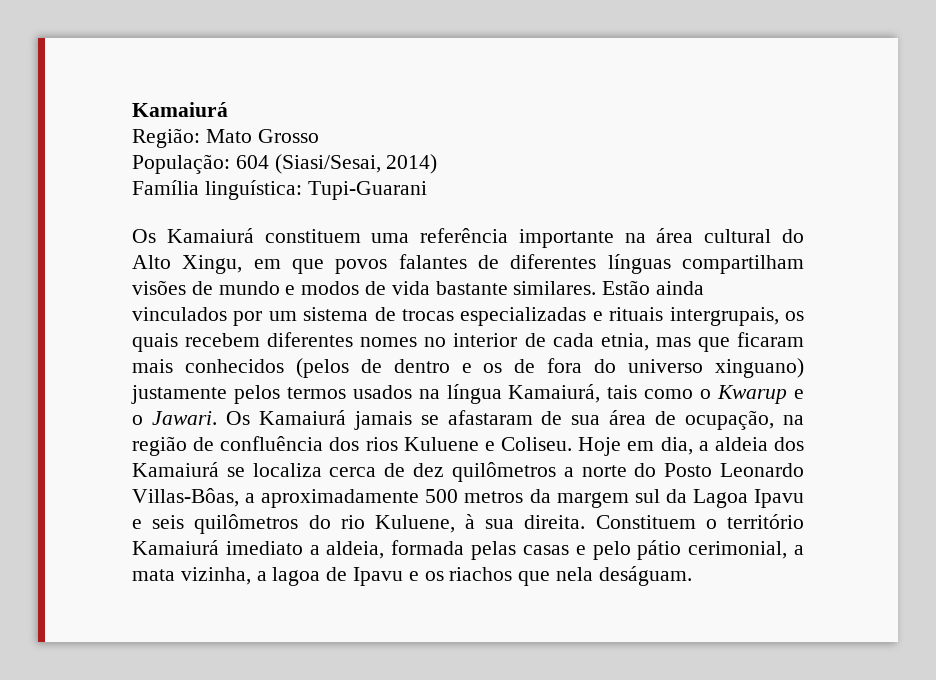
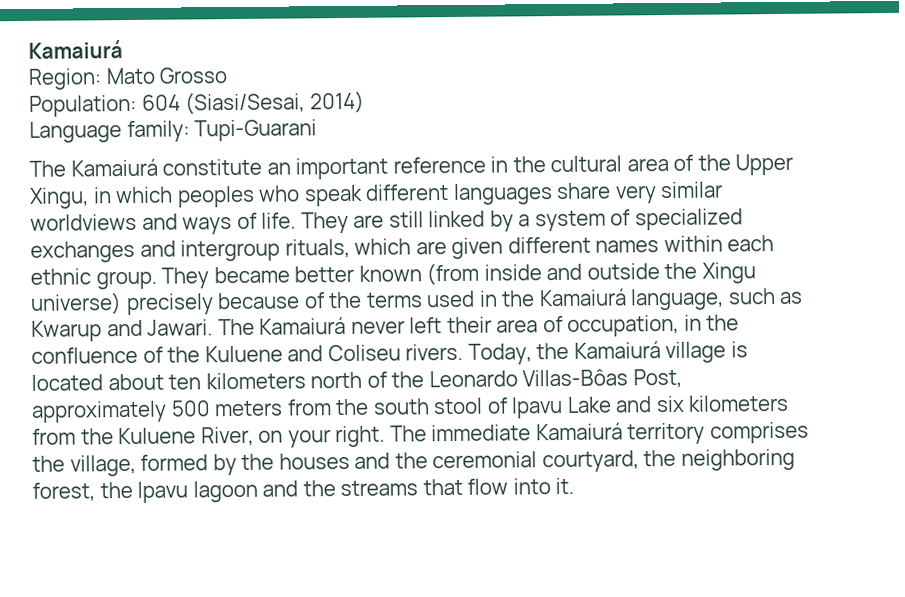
[132,128,200,148] Região: -> [28,68,102,90] Region:
[132,154,230,174] População: -> [29,94,137,117] Population:
[132,180,302,200] Família linguística: -> [29,120,190,143] Language family:
[132,228,805,248] [132,254,804,274] [132,280,705,295] [132,307,804,326] [132,332,804,352] [132,358,805,378] [131,384,804,404] [132,410,804,430] [132,436,804,456] [132,462,804,482] [132,488,804,508] [132,514,804,534] [132,540,804,560] [132,566,692,586] Os Kamaiurá constituem uma referência importante na área cultural do Alto Xingu, em que povos falantes de diferentes línguas compartilham visões de mundo e modos de vida bastante similares. Estão ainda vinculados por um sistema de trocas especializadas e rituais intergrupais, os quais recebem diferentes nomes no interior de cada etnia, mas que ficaram mais conhecidos (pelos de dentro e os de fora do universo xinguano) justamente pelos termos usados na língua Kamaiurá, tais como o Kwarup e o Jawari. Os Kamaiurá jamais se afastaram de sua área de ocupação, na região de confluência dos rios Kuluene e Coliseu. Hoje em dia, a aldeia dos Kamaiurá se localiza cerca de dez quilômetros a norte do Posto Leonardo Villas-Bôas, a aproximadamente 500 metros da margem sul da Lagoa Ipavu e seis quilômetros do rio Kuluene, à sua direita. Constituem o território Kamaiurá imediato a aldeia, formada pelas casas e pelo pátio cerimonial, a mata vizinha, a lagoa de Ipavu e os riachos que nela deságuam. -> [29,153,794,180] [29,181,724,209] [30,208,743,235] [30,235,775,263] [30,262,756,290] [30,288,804,316] [31,314,740,342] [31,341,748,365] [31,368,682,391] [31,394,790,423] [32,421,809,448] [32,448,795,477] [32,477,575,503] The Kamaiurá constitute an important reference in the cultural area of the Upper Xingu, in which peoples who speak different languages share very similar worldviews and ways of life. They are still linked by a system of specialized exchanges and intergroup rituals, which are given different names within each ethnic group. They became better known (from inside and outside the Xingu universe) precisely because of the terms used in the Kamaiurá language, such as Kwarup and Jawari. The Kamaiurá never left their area of occupation, in the confluence of the Kuluene and Coliseu rivers. Today, the Kamaiurá village is located about ten kilometers north of the Leonardo Villas-Bôas Post, approximately 500 meters from the south stool of Ipavu Lake and six kilometers from the Kuluene River, on your right. The immediate Kamaiurá territory comprises the village, formed by the houses and the ceremonial courtyard, the neighboring forest, the Ipavu lagoon and the streams that flow into it.

